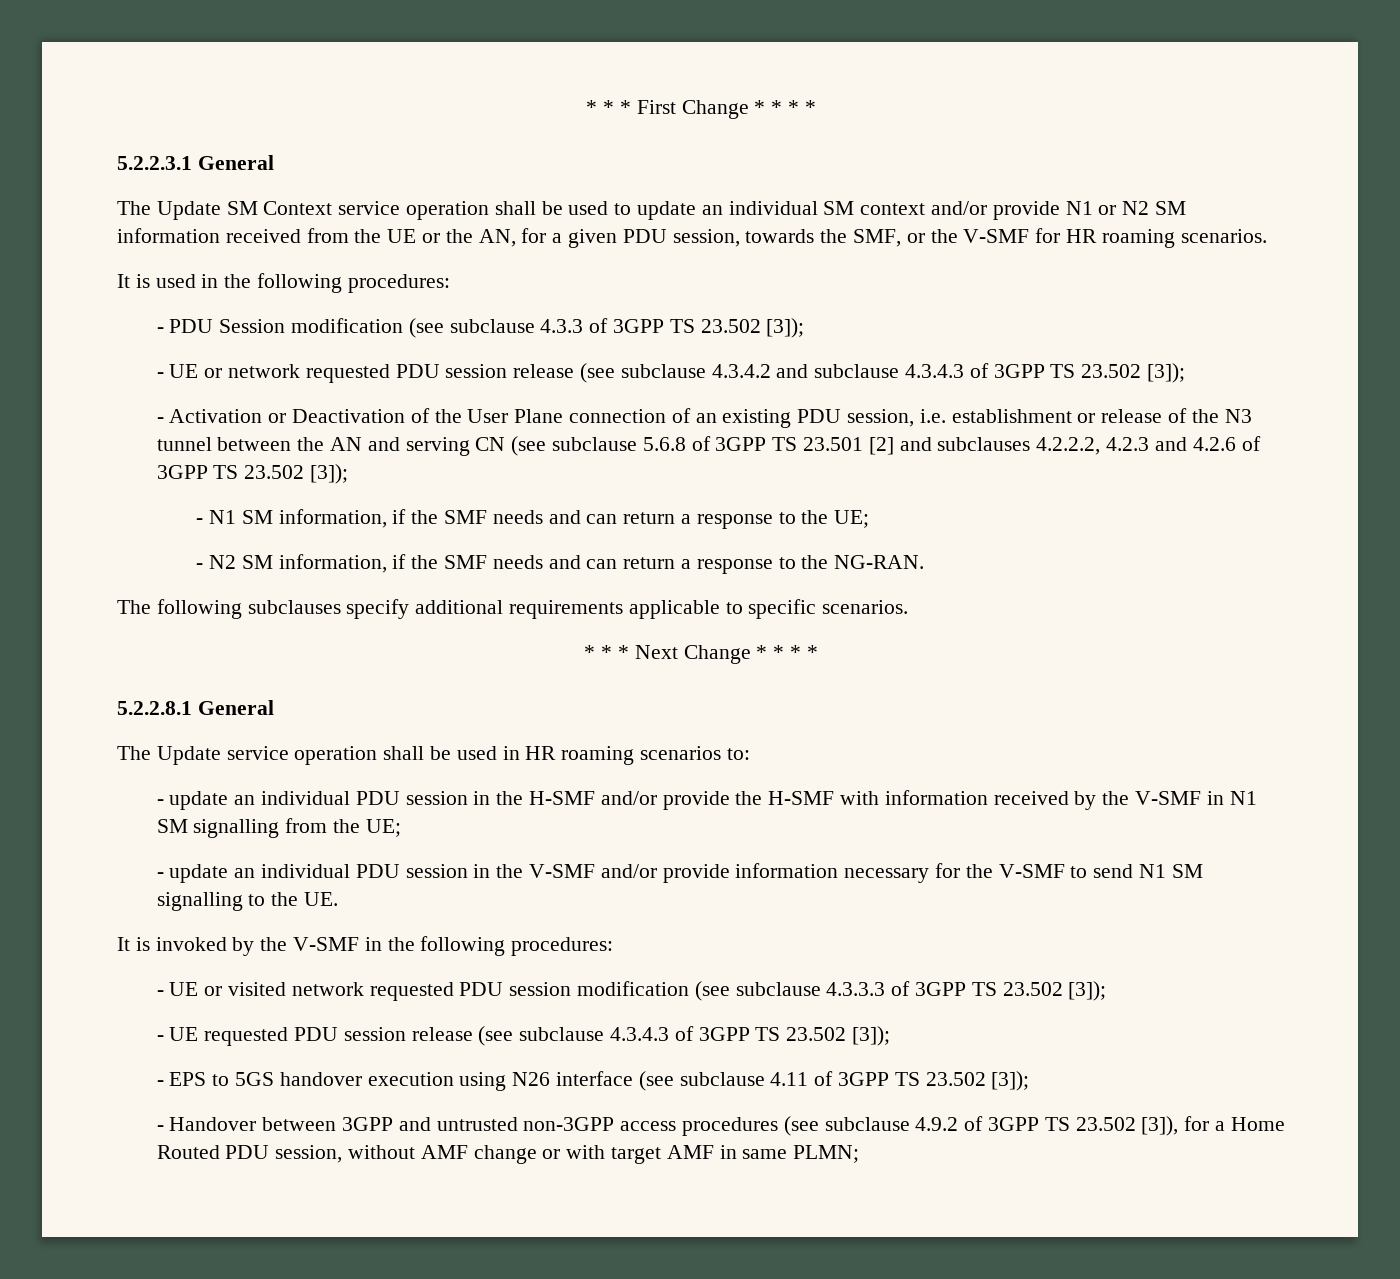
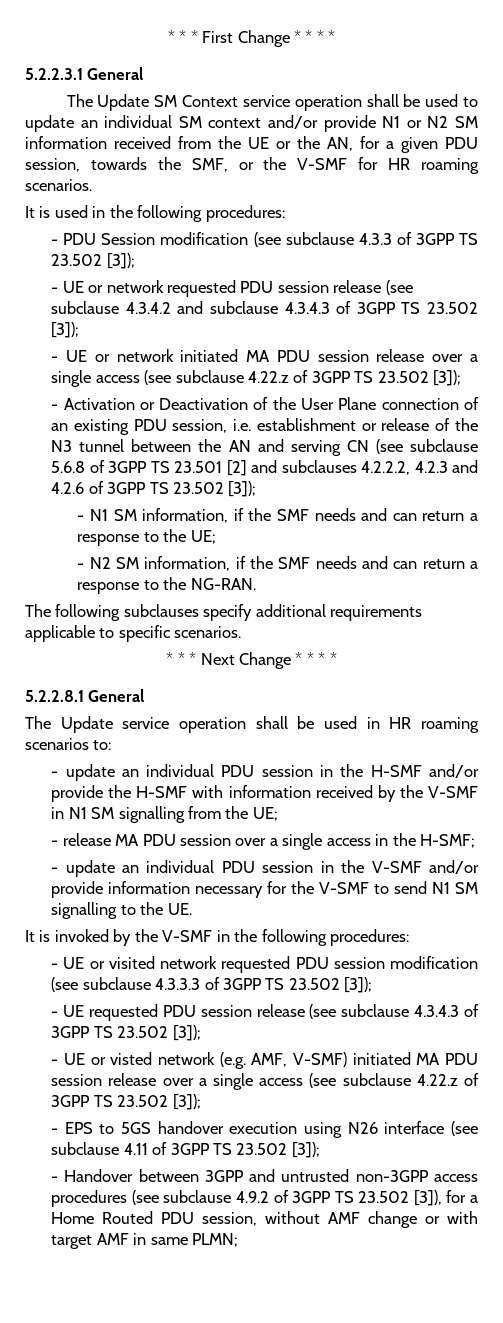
(1186, 373) none -> [51,349,478,362] [51,370,462,387] // - UE or network initiated MA PDU session release over a single access (see subclause 4.22.z of 3GPP TS 23.502 [3]);
(401, 828) none -> [51,833,476,850] // - release MA PDU session over a single access in the H-SMF;
(891, 1036) none -> [51,1052,478,1069] [51,1073,479,1090] [51,1094,201,1110] // - UE or visted network (e.g. AMF, V-SMF) initiated MA PDU session release over a single access (see subclause 4.22.z of 3GPP TS 23.502 [3]);

